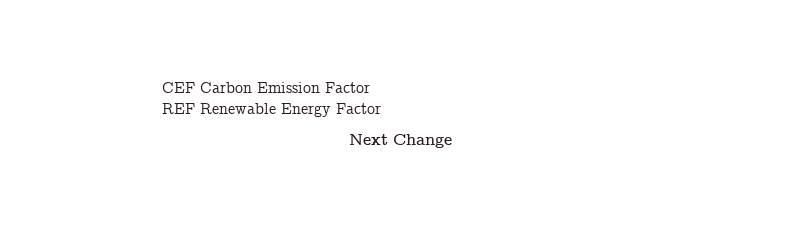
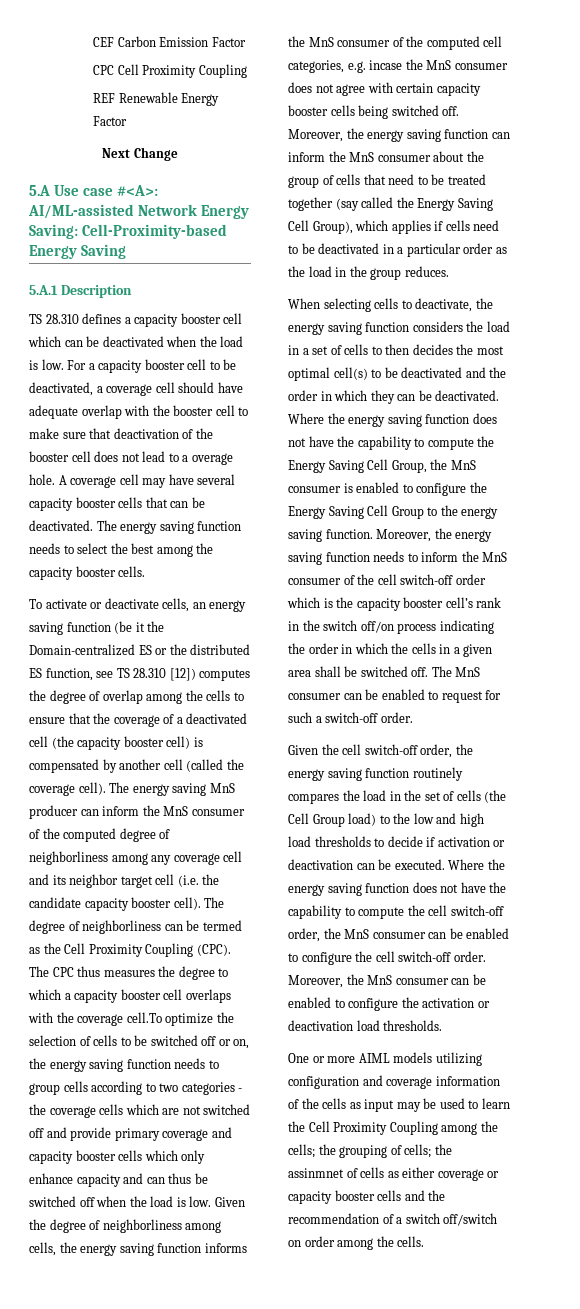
(371, 87) none -> [93,64,247,78] // CPC Cell Proximity Coupling
(452, 141) none -> [29,185,159,196] [28,204,250,219] [29,224,228,239] [29,244,127,259] [29,285,132,298] [29,313,243,327] [28,336,244,347] [29,359,237,373] [29,382,243,396] [29,405,249,419] [29,428,213,439] [29,451,233,465] [29,474,236,488] [29,497,205,511] [29,520,242,534] [29,543,214,557] [29,566,146,580] [29,598,247,612] [29,621,165,635] [29,644,251,656] [29,668,251,681] [29,690,244,704] [29,713,248,727] [29,736,203,750] [29,759,244,773] [29,782,235,796] [29,805,245,819] [29,828,171,842] [29,851,243,865] [29,874,220,888] [29,897,225,911] [29,920,242,934] [29,943,231,957] [29,966,229,980] [28,989,231,1003] [28,1012,234,1026] [29,1035,250,1049] [29,1058,219,1072] [29,1081,243,1095] [29,1104,251,1118] [29,1127,232,1141] [29,1150,206,1164] [29,1173,208,1187] [29,1196,245,1207] [29,1219,222,1233] [29,1242,247,1256] [288,36,503,50] [288,59,508,73] [288,82,481,96] [288,105,460,119] [288,128,510,142] [288,151,484,162] [288,174,486,188] [288,197,493,211] [288,220,500,234] [288,243,507,257] [288,266,449,280] [288,298,493,312] [288,321,510,335] [288,344,504,355] [288,367,507,381] [288,390,500,404] [288,413,497,427] [288,436,495,450] [288,459,476,473] [288,482,487,496] [288,505,499,519] [288,528,493,542] [288,551,508,565] [288,574,486,585] [287,597,502,611] [288,620,494,634] [288,643,493,657] [288,666,481,677] [288,689,502,703] [288,712,413,723] [288,744,473,758] [288,767,463,781] [288,790,507,804] [288,813,484,827] [288,836,506,847] [288,859,505,870] [288,882,507,896] [288,905,504,919] [288,928,510,942] [288,951,486,965] [288,974,486,988] [288,997,490,1011] [288,1020,443,1031] [288,1052,482,1066] [288,1075,500,1089] [288,1098,510,1112] [288,1121,498,1135] [288,1144,452,1158] [288,1167,500,1181] [288,1190,446,1204] [288,1213,498,1226] [288,1236,425,1250] // 5.A Use case #<A>: AI/ML-assisted Network Energy Saving: Cell-Proximity-based Energy Saving // 5.A.1 Description // TS 28.310 defines a capacity booster cell which can be deactivated when the load is low. For a capacity booster cell to be deactivated, a coverage cell should have adequate overlap with the booster cell to make sure that deactivation of the booster cell does not lead to a overage hole. A coverage cell may have several capacity booster cells that can be deactivated. The energy saving function needs to select the best among the capacity booster cells. // To activate or deactivate cells, an energy saving function (be it the Domain-centralized ES or the distributed ES function, see TS 28.310 [12]) computes the degree of overlap among the cells to ensure that the coverage of a deactivated cell (the capacity booster cell) is compensated by another cell (called the coverage cell). The energy saving MnS producer can inform the MnS consumer of the computed degree of neighborliness among any coverage cell and its neighbor target cell (i.e. the candidate capacity booster cell). The degree of neighborliness can be termed as the Cell Proximity Coupling (CPC). The CPC thus measures the degree to which a capacity booster cell overlaps with the coverage cell.To optimize the selection of cells to be switched off or on, the energy saving function needs to group cells according to two categories - the coverage cells which are not switched off and provide primary coverage and capacity booster cells which only enhance capacity and can thus be switched off when the load is low. Given the degree of neighborliness among cells, the energy saving function informs the MnS consumer of the computed cell categories, e.g. incase the MnS consumer does not agree with certain capacity booster cells being switched off. Moreover, the energy saving function can inform the MnS consumer about the group of cells that need to be treated together (say called the Energy Saving Cell Group), which applies if cells need to be deactivated in a particular order as the load in the group reduces. // When selecting cells to deactivate, the energy saving function considers the load in a set of cells to then decides the most optimal cell(s) to be deactivated and the order in which they can be deactivated. Where the energy saving function does not have the capability to compute the Energy Saving Cell Group, the MnS consumer is enabled to configure the Energy Saving Cell Group to the energy saving function. Moreover, the energy saving function needs to inform the MnS consumer of the cell switch-off order which is the capacity booster cell’s rank in the switch off/on process indicating the order in which the cells in a given area shall be switched off. The MnS consumer can be enabled to request for such a switch-off order. // Given the cell switch-off order, the energy saving function routinely compares the load in the set of cells (the Cell Group load) to the low and high load thresholds to decide if activation or deactivation can be executed. Where the energy saving function does not have the capability to compute the cell switch-off order, the MnS consumer can be enabled to configure the cell switch-off order. Moreover, the MnS consumer can be enabled to configure the activation or deactivation load thresholds. // One or more AIML models utilizing configuration and coverage information of the cells as input may be used to learn the Cell Proximity Coupling among the cells; the grouping of cells; the assinmnet of cells as either coverage or capacity booster cells and the recommendation of a switch off/switch on order among the cells.

